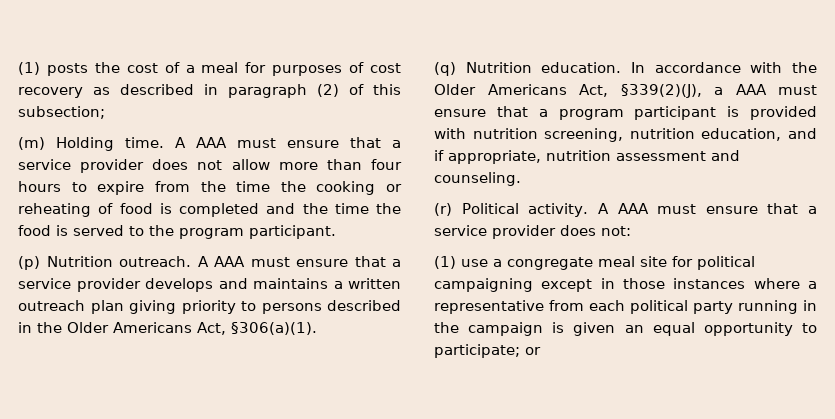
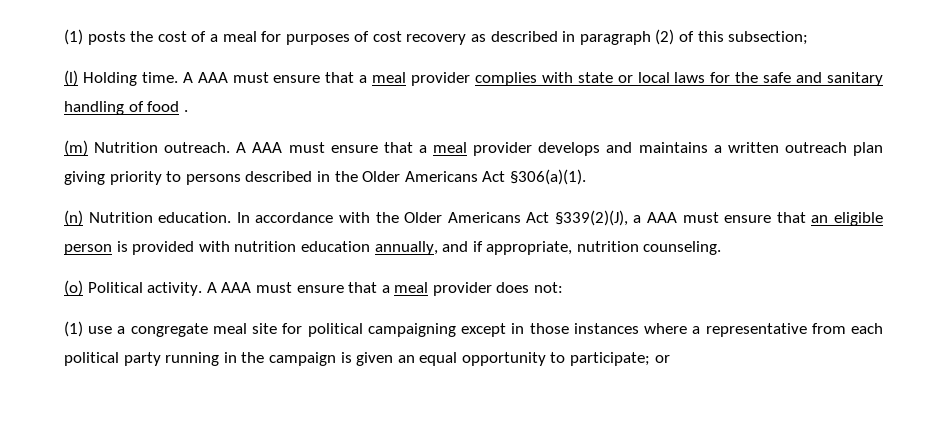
[18,137,45,150] (m) -> [64,70,78,86] (l)
[18,159,403,173] [18,181,402,195] [18,203,401,217] [18,225,336,239] [18,256,40,270] service provider does not allow more than four hours to expire from the time the cooking or reheating of food is completed and the time the food is served to the program participant. // (p) -> [372,72,884,86] [64,101,188,115] [64,140,88,156] meal provider complies with state or local laws for the safe and sanitary handling of food . // (m)
[18,278,71,289] service -> [433,142,468,153] meal
[197,322,226,335] Act, -> [482,171,506,182] Act
[434,62,456,76] (q) -> [64,210,83,226] (n)
[579,84,608,97] Act, -> [526,212,550,223] Act
[538,106,717,120] a program participant -> [811,212,884,226] [64,244,112,255] an eligible person
[544,128,782,142] screening, nutrition education, -> [300,241,438,255] education annually,
[616,150,740,161] assessment and -> (639, 246) none
[434,203,452,216] (r) -> [64,280,83,296] (o)
[434,225,487,236] service -> [394,282,429,293] meal

